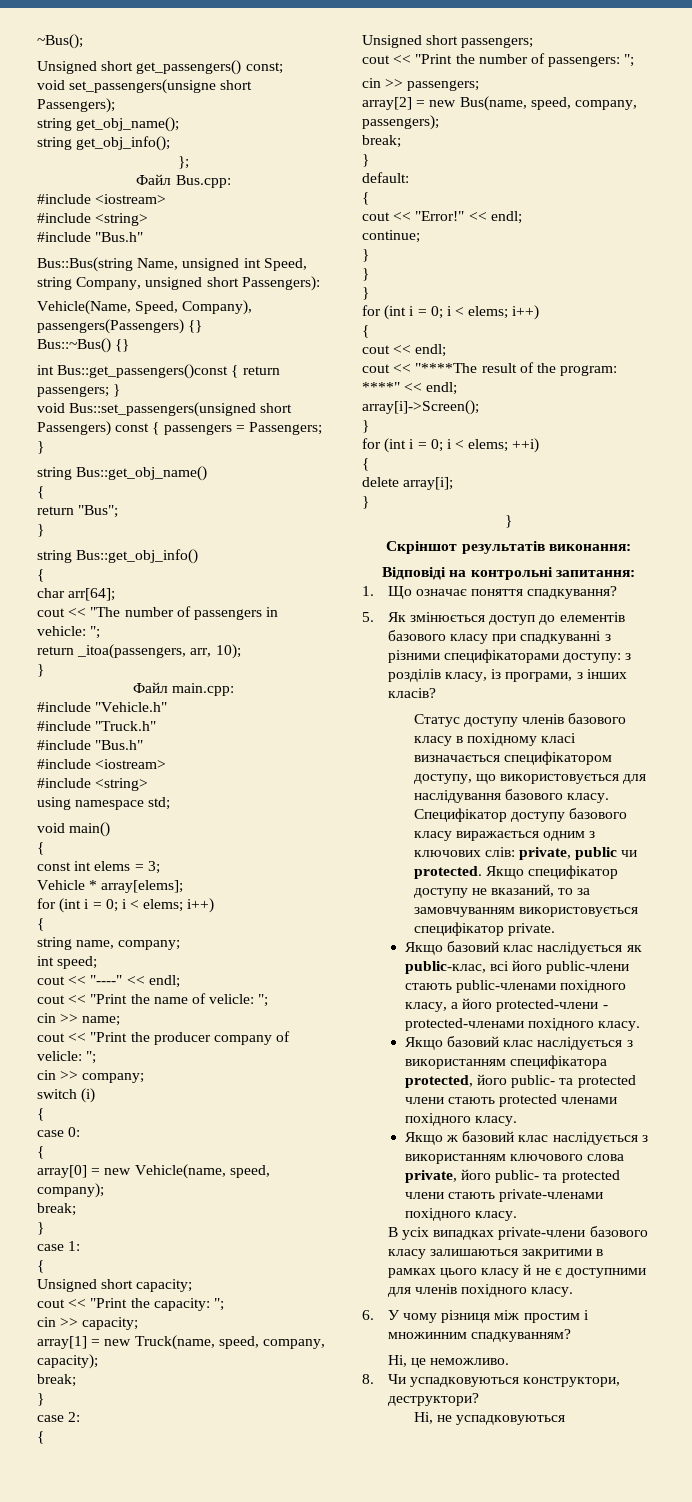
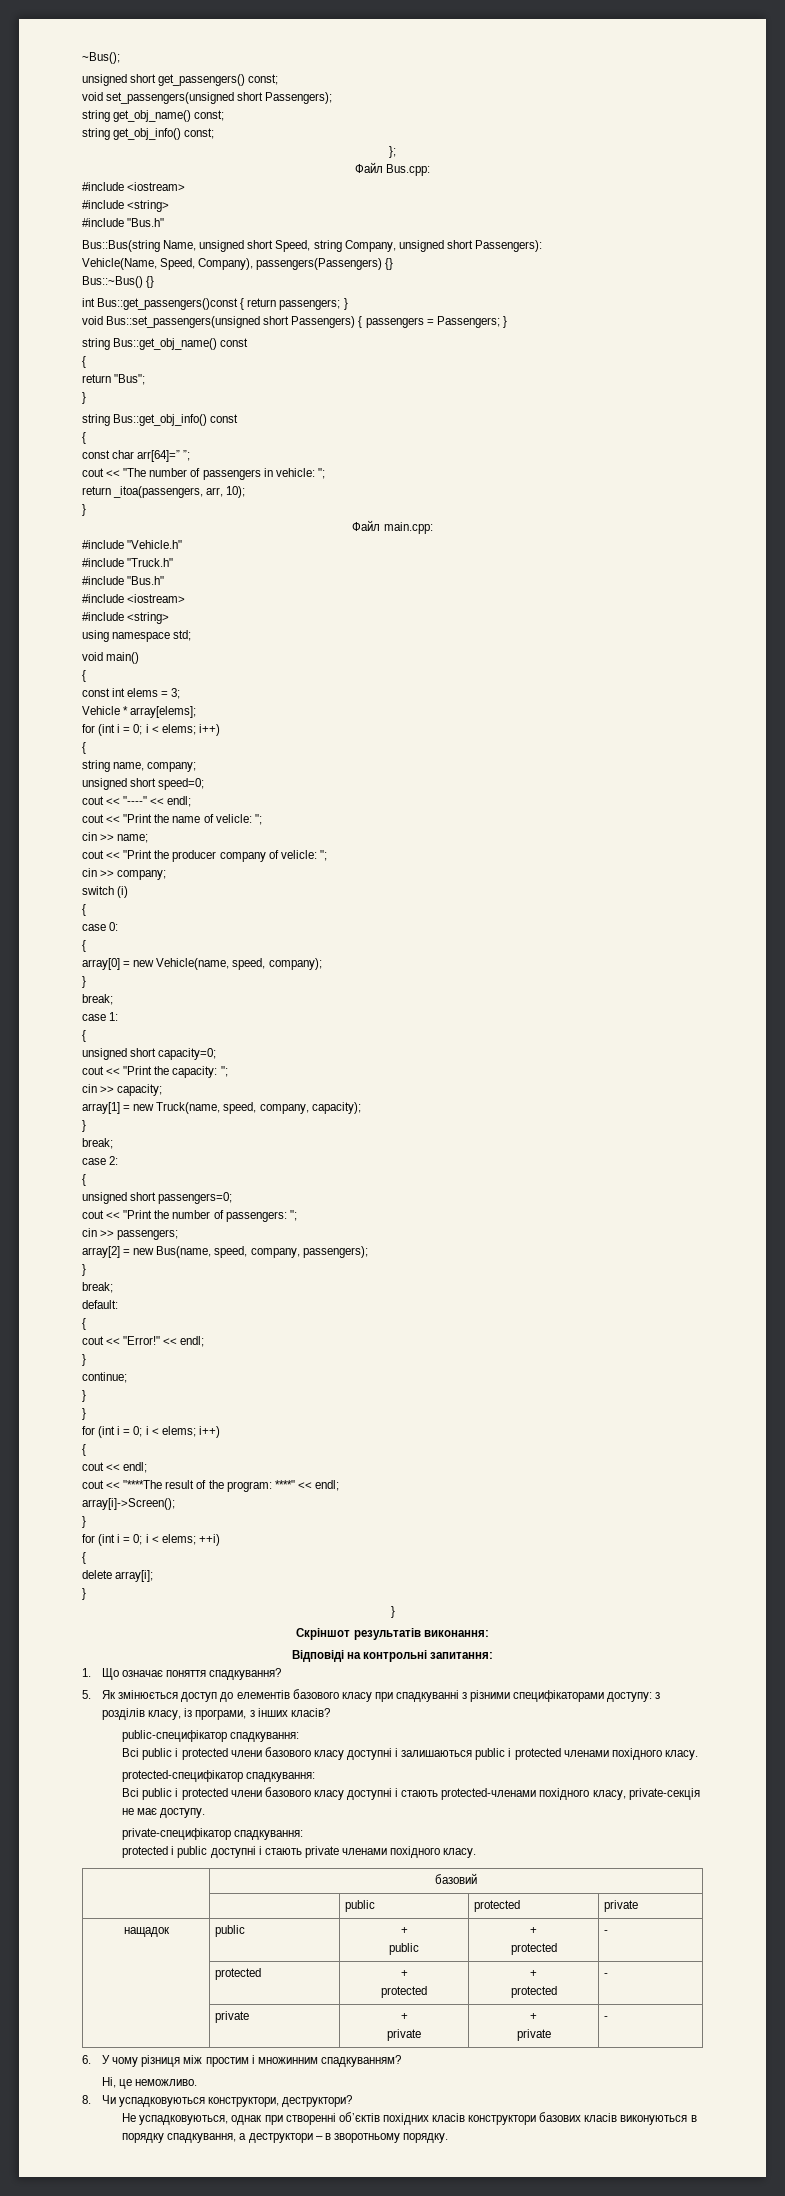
[37,61,97,74] Unsigned -> [82,74,127,86] unsigned
[69,79,217,94] set_passengers(unsigne -> [106,92,235,104] set_passengers(unsigned
[76,117,180,132] [37,136,171,151] get_obj_name(); // string get_obj_info(); -> [113,110,225,122] [82,128,215,140] get_obj_name() const; // string get_obj_info() const;
[243,258,261,268] int -> [247,240,274,249] short
[115,423,150,432] const -> (356, 322) none
(208, 473) none -> [220,338,249,347] const
[37,569,44,582] [37,588,116,601] // { // char arr[64]; -> [210,414,239,423] [82,432,86,444] [82,450,191,462] const // { // const char arr[64]=” ”;
[37,956,98,969] int speed; -> [82,778,205,790] unsigned short speed=0;
[37,1203,76,1216] [37,1222,44,1235] // break; // } -> [82,976,86,988] [82,994,113,1005] // } // break;
[37,1279,193,1292] Unsigned short capacity; -> [82,1048,217,1060] unsigned short capacity=0;
[37,1374,76,1387] [37,1393,44,1406] // break; // } -> [82,1120,86,1132] [82,1138,113,1149] // } // break;
[362,35,534,48] Unsigned short passengers; -> [82,1192,233,1204] unsigned short passengers=0;
[362,135,401,148] [362,154,369,167] // break; // } -> [82,1264,86,1276] [82,1282,113,1293] // } // break;
(522, 217) none -> [82,1354,86,1366] // }
[362,287,369,300] // } -> (86, 1414) none
[413,713,627,727] [413,733,577,746] [413,751,612,765] [413,774,647,784] [413,789,610,803] [413,808,628,822] [413,831,596,841] [413,847,638,860] [413,865,619,879] [413,884,591,898] [413,907,638,917] [413,922,555,936] [404,941,642,955] [404,960,630,974] [404,980,627,993] [404,998,608,1012] [404,1018,641,1031] [404,1036,633,1050] [404,1055,608,1069] [404,1074,636,1088] [404,1094,618,1107] [404,1113,518,1126] [404,1131,648,1145] [404,1154,625,1164] [404,1169,620,1183] [404,1189,604,1202] [404,1208,518,1221] [387,1226,648,1240] [387,1249,604,1259] [387,1264,646,1278] [387,1284,574,1297] Статус доступу членів базового класу в похідному класі визначається специфікатором доступу, що використовується для наслідування базового класу. Специфікатор доступу базового класу виражається одним з ключових слів: private, public чи protected. Якщо специфікатор доступу не вказаний, то за замовчуванням використовується специфікатор private. // Якщо базовий клас наслідується як public-клас, всі його public-члени стають public-членами похідного класу, а його protected-члени - protected-членами похідного класу. // Якщо базовий клас наслідується з використанням специфікатора protected, його public- та protected члени стають protected членами похідного класу. // Якщо ж базовий клас наслідується з використанням ключового слова private, його public- та protected члени стають private-членами похідного класу. // В усіх випадках private-члени базового класу залишаються закритими в рамках цього класу й не є доступними для членів похідного класу. -> [122,1730,300,1742] [122,1747,698,1760] [122,1770,316,1782] [122,1787,700,1800] [122,1808,206,1818] [122,1828,304,1840] [122,1846,477,1858] [435,1873,477,1884] [345,1900,376,1912] [474,1900,521,1912] [604,1900,639,1912] [123,1927,170,1937] [215,1925,246,1937] [400,1927,408,1934] [389,1943,419,1955] [530,1927,537,1934] [510,1943,557,1955] [604,1930,609,1934] [215,1968,262,1980] [400,1970,408,1977] [381,1986,427,1998] [530,1970,537,1977] [510,1986,557,1998] [604,1973,609,1977] [215,2011,250,2023] [400,2013,408,2020] [387,2029,421,2041] [530,2013,537,2020] [516,2029,551,2041] [604,2016,609,2020] public-специфікатор спадкування: // Всі public і protected члени базового класу доступні і залишаються public і protected членами похідного класу. // protected-специфікатор спадкування: // Всі public i protected члени базового класу доступні і стають protected-членами похідного класу, private-секція не має доступу. // private-специфікатор спадкування: // protected i public доступні і стають private членами похідного класу. // | базовий // | | public | protected | private // нащадок | public | + // public | + // protected | - // | protected | + // protected | + // protected | - // | private | + // private | + // private | -
[413,1412,566,1425] Ні, не успадковуються -> [122,2112,697,2125] [122,2133,448,2143] Не успадковуються, однак при створенні об’єктів похідних класів конструктори базових класів виконуються в порядку спадкування, а деструктори – в зворотньому порядку.

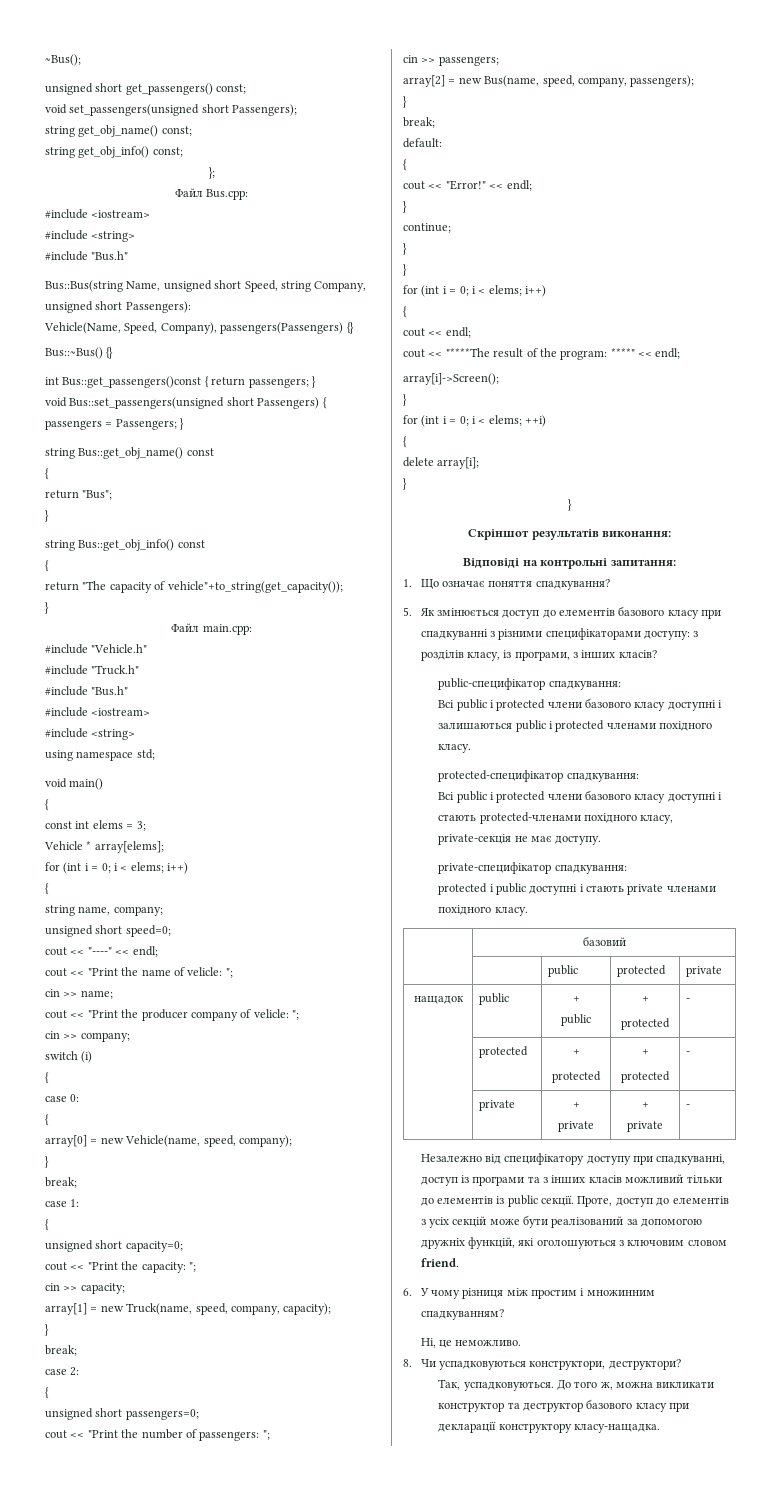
[82,450,191,462] [82,468,325,480] [82,486,246,498] const char arr[64]=” ”; // cout << "The number of passengers in vehicle: "; // return _itoa(passengers, arr, 10); -> [45,581,343,593] return "The capacity of vehicle"+to_string(get_capacity());
(609, 2018) none -> [420,1153,726,1165] [420,1174,722,1186] [420,1195,729,1207] [420,1215,703,1228] [420,1237,727,1249] [420,1258,459,1267] // Незалежно від специфікатору доступу при спадкуванні, доступ із програми та з інших класів можливий тільки до елементів із public секції. Проте, доступ до елементів з усіх секцій може бути реалізований за допомогою дружніх функцій, які оголошуються з ключовим словом friend.
[122,2112,697,2125] [122,2133,448,2143] Не успадковуються, однак при створенні об’єктів похідних класів конструктори базових класів виконуються в порядку спадкування, а деструктори – в зворотньому порядку. -> [438,1379,715,1391] [438,1399,690,1412] [438,1421,660,1433] Так, успадковуються. До того ж, можна викликати конструктор та деструктор базового класу при декларації конструктору класу-нащадка.

